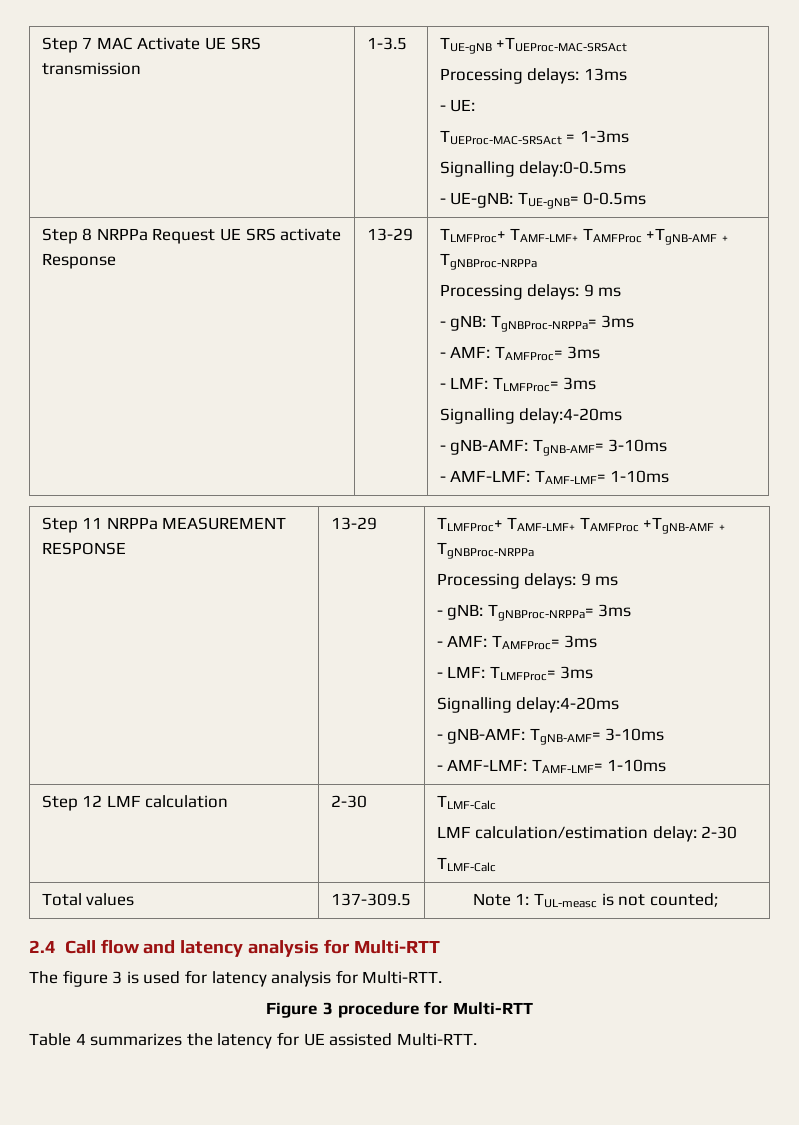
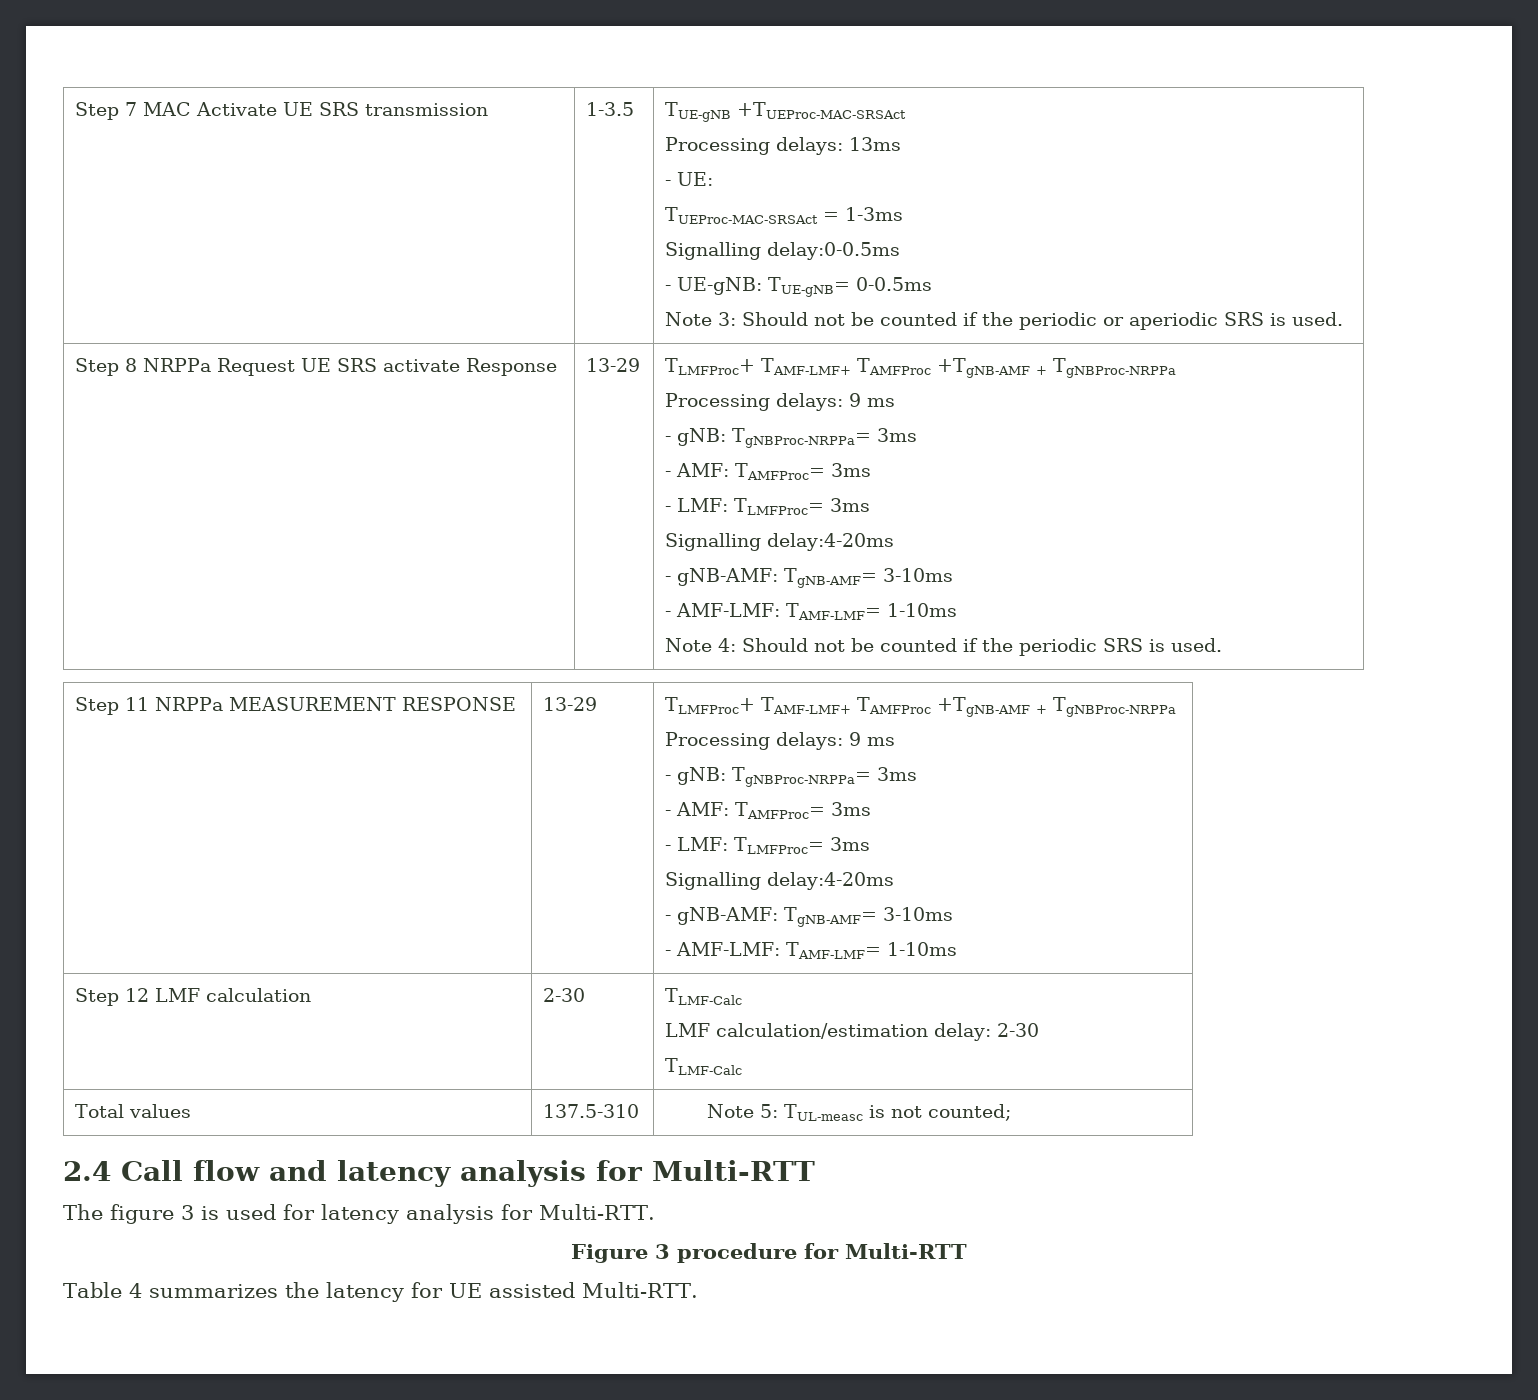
(647, 198) none -> [665,312,1344,330] // Note 3: Should not be counted if the periodic or aperiodic SRS is used.
(670, 476) none -> [665,638,1223,656] // Note 4: Should not be counted if the periodic SRS is used.
[330,893,411,906] [472,893,530,906] 137-309.5 | Note 1: -> [543,1104,640,1118] [707,1104,779,1118] 137.5-310 | Note 5:

